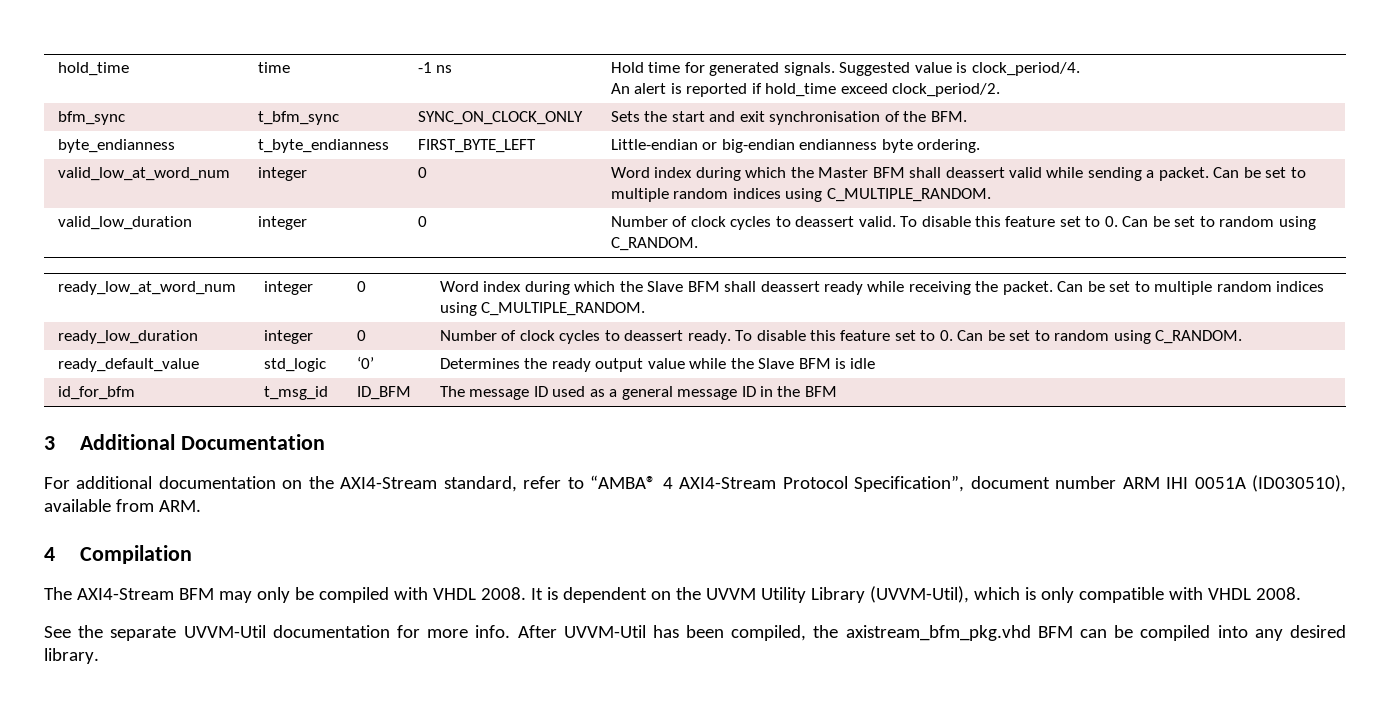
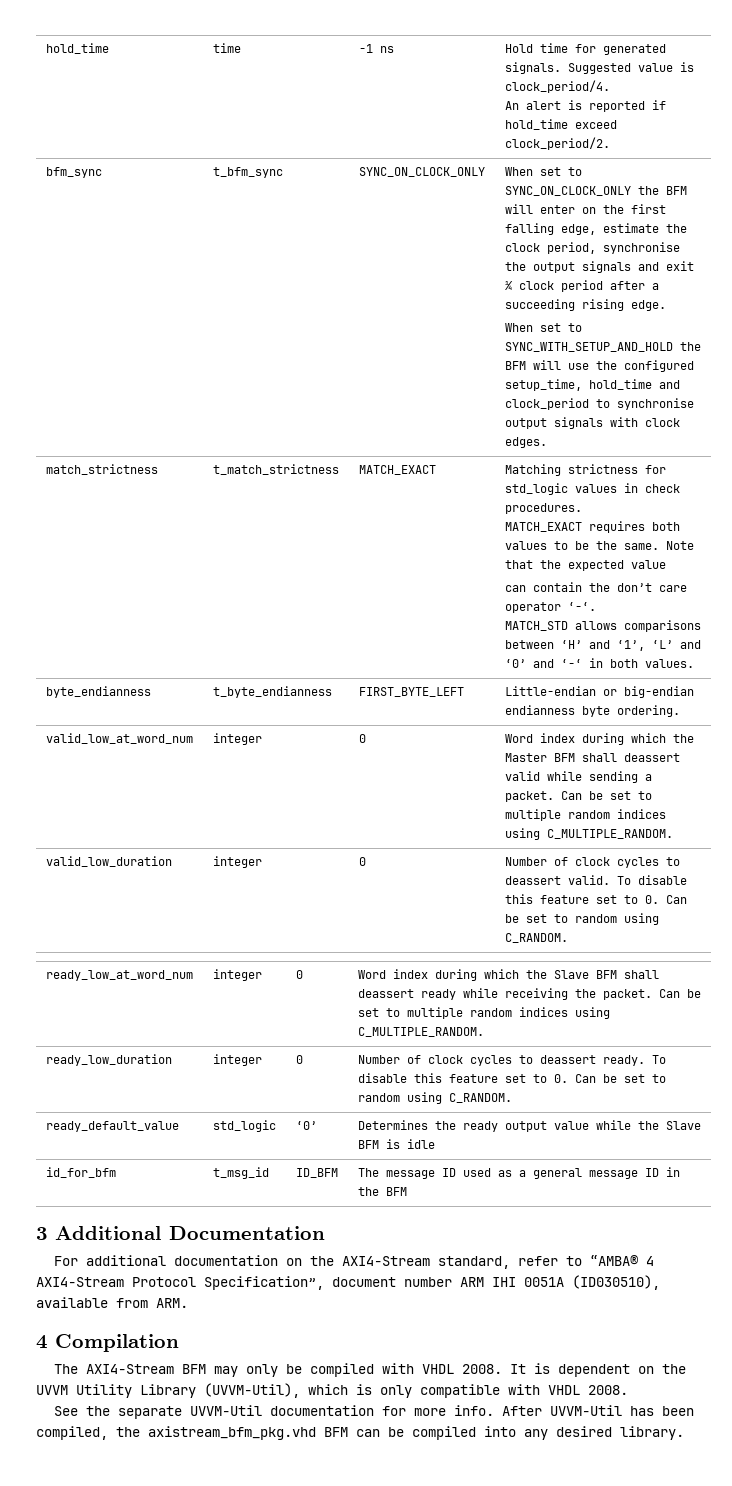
[610,111,967,125] Sets the start and exit synchronisation of the BFM. -> [504,167,582,176] [504,186,687,196] [504,204,666,214] [504,223,687,235] [504,242,680,254] [504,261,694,273] [504,280,659,292] [504,299,666,311] [504,323,582,332] [504,342,701,352] [504,360,694,372] [504,379,680,391] [504,398,694,410] [504,417,680,429] [504,437,547,448] [45,464,158,475] [212,464,339,475] [358,465,436,475] [504,464,666,476] [504,483,680,495] [504,503,582,514] [504,521,680,533] [504,541,694,550] [504,560,666,571] [504,582,687,592] [504,602,596,613] [504,620,701,632] [504,640,701,651] [504,658,694,668] When set to SYNC_ON_CLOCK_ONLY the BFM will enter on the first falling edge, estimate the clock period, synchronise the output signals and exit ¼ clock period after a succeeding rising edge. // When set to SYNC_WITH_SETUP_AND_HOLD the BFM will use the configured setup_time, hold_time and clock_period to synchronise output signals with clock edges. // match_strictness | t_match_strictness | MATCH_EXACT | Matching strictness for std_logic values in check procedures. // MATCH_EXACT requires both values to be the same. Note that the expected value // can contain the don’t care operator ‘-‘. // MATCH_STD allows comparisons between ‘H’ and ‘1’, ‘L’ and ‘0’ and ‘-‘ in both values.

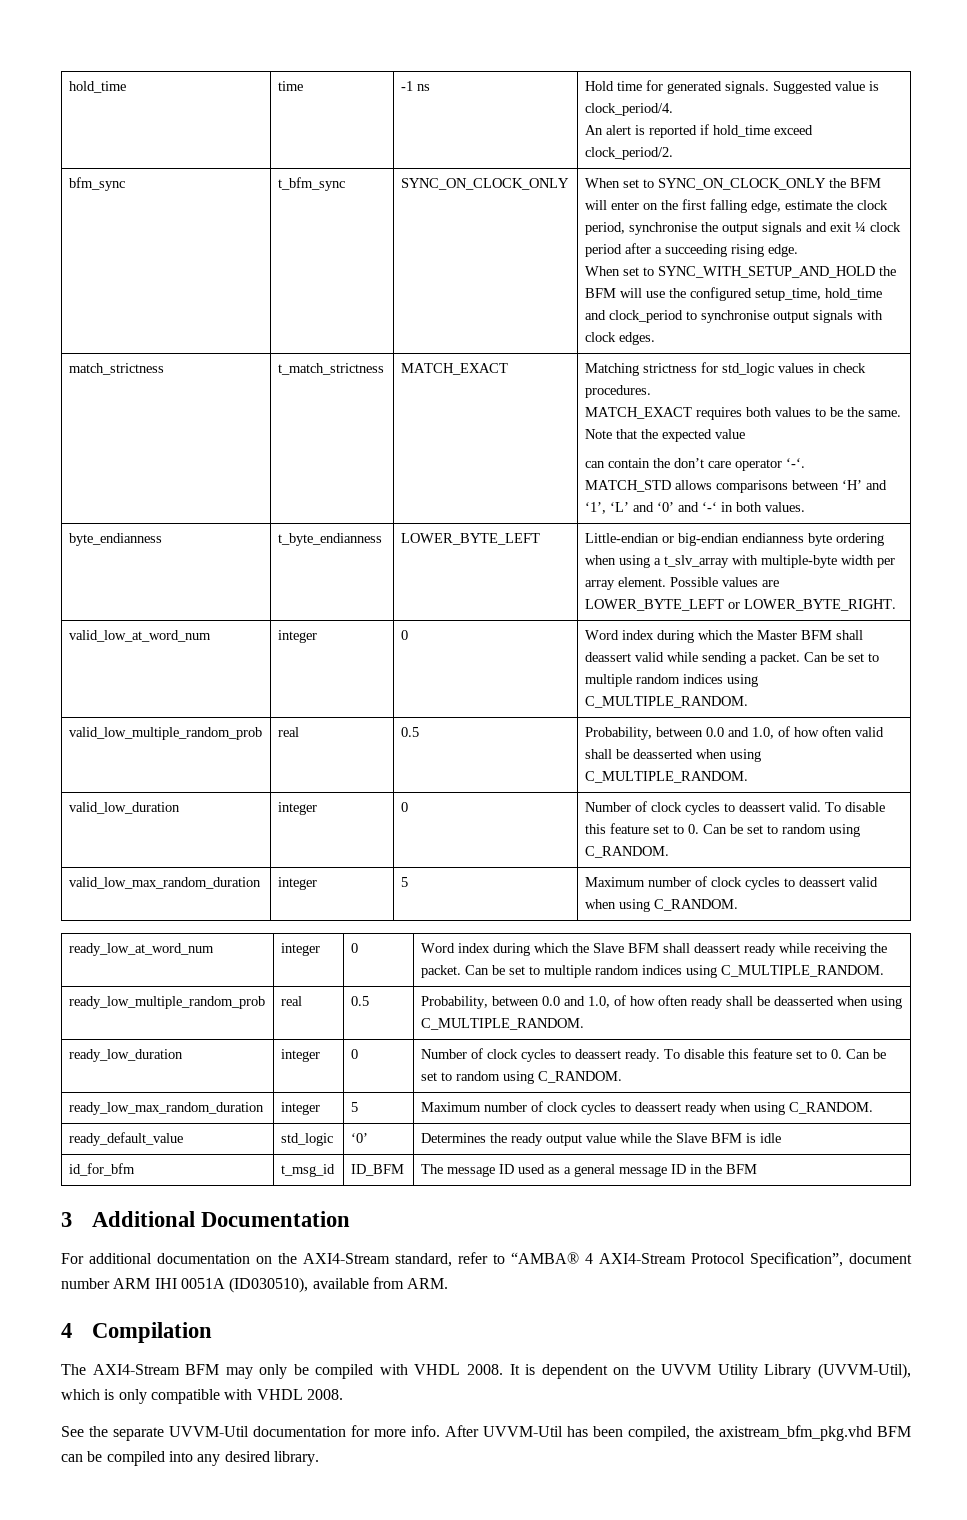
[358,687,464,697] FIRST_BYTE_LEFT -> [400,533,540,545] LOWER_BYTE_LEFT
[616,705,680,717] ordering. -> [835,533,884,546] [584,555,895,568] [584,577,779,590] [584,599,896,611] ordering when using a t_slv_array with multiple-byte width per array element. Possible values are LOWER_BYTE_LEFT or LOWER_BYTE_RIGHT.
(673, 834) none -> [68,727,262,740] [277,727,299,737] [400,727,419,737] [584,726,884,740] [584,749,761,762] [584,771,748,783] // valid_low_multiple_random_prob | real | 0.5 | Probability, between 0.0 and 1.0, of how often valid shall be deasserted when using C_MULTIPLE_RANDOM.
(568, 938) none -> [68,877,261,889] [277,877,317,890] [400,877,408,887] [584,876,878,890] [584,899,738,912] // valid_low_max_random_duration | integer | 5 | Maximum number of clock cycles to deassert valid when using C_RANDOM.
(484, 1032) none -> [68,996,265,1009] [280,996,302,1006] [350,996,369,1006] [420,995,902,1009] [420,1018,584,1030] // ready_low_multiple_random_prob | real | 0.5 | Probability, between 0.0 and 1.0, of how often ready shall be deasserted when using C_MULTIPLE_RANDOM.
(512, 1098) none -> [68,1102,264,1115] [280,1102,320,1115] [350,1102,358,1112] [420,1101,873,1115] // ready_low_max_random_duration | integer | 5 | Maximum number of clock cycles to deassert ready when using C_RANDOM.

